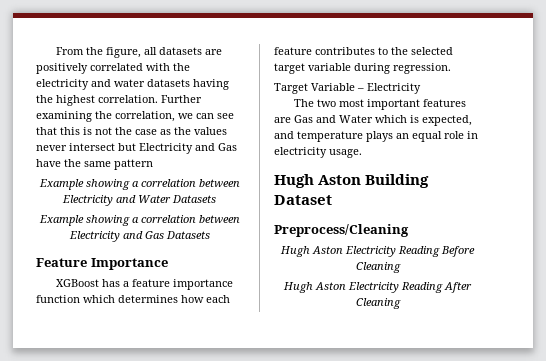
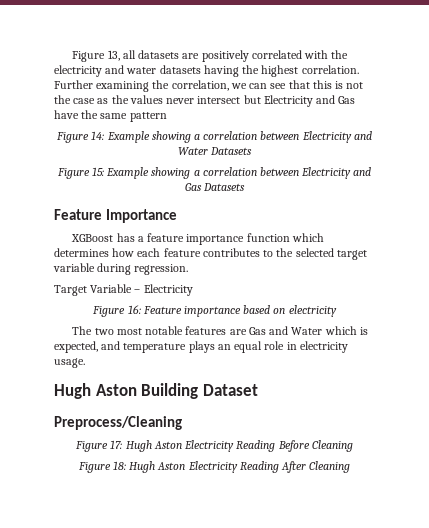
[55,47,141,58] From the figure, -> [72,50,120,62] Figure 13,
(153, 164) none -> [56,131,105,143] Figure 14:
(216, 199) none -> [56,167,104,179] Figure 15:
(421, 88) none -> [92,305,337,317] // Figure 16: Feature importance based on electricity
[366,99,420,110] important -> [145,326,184,335] notable
(409, 230) none -> [75,440,123,452] Figure 17:
(401, 267) none -> [77,461,126,473] Figure 18:

